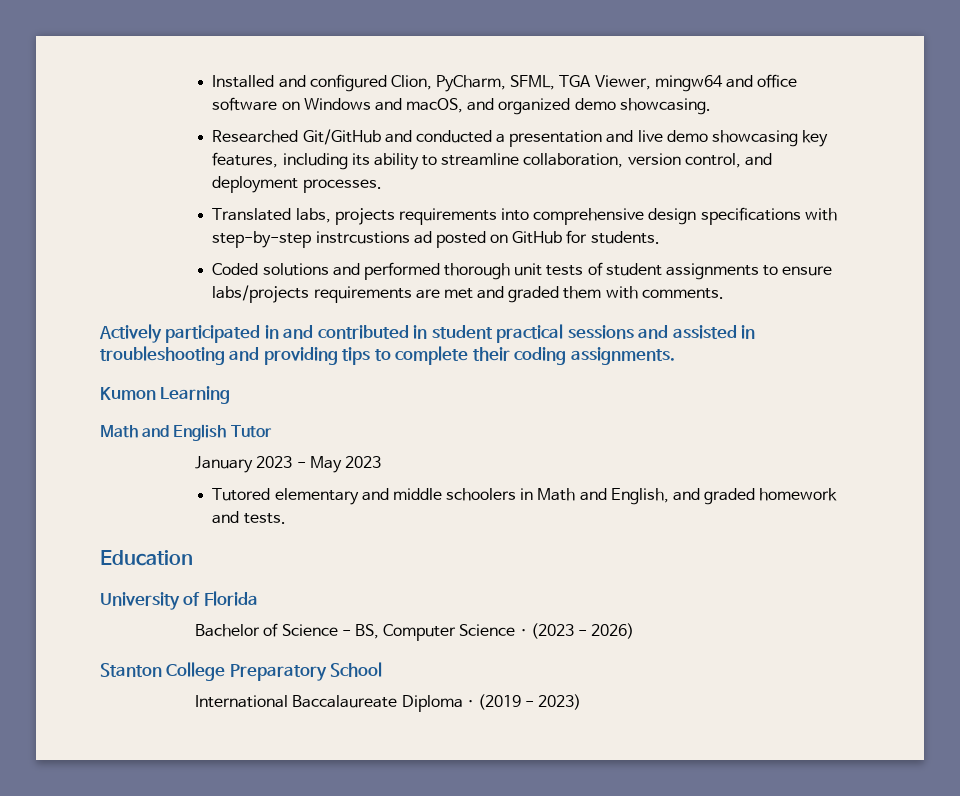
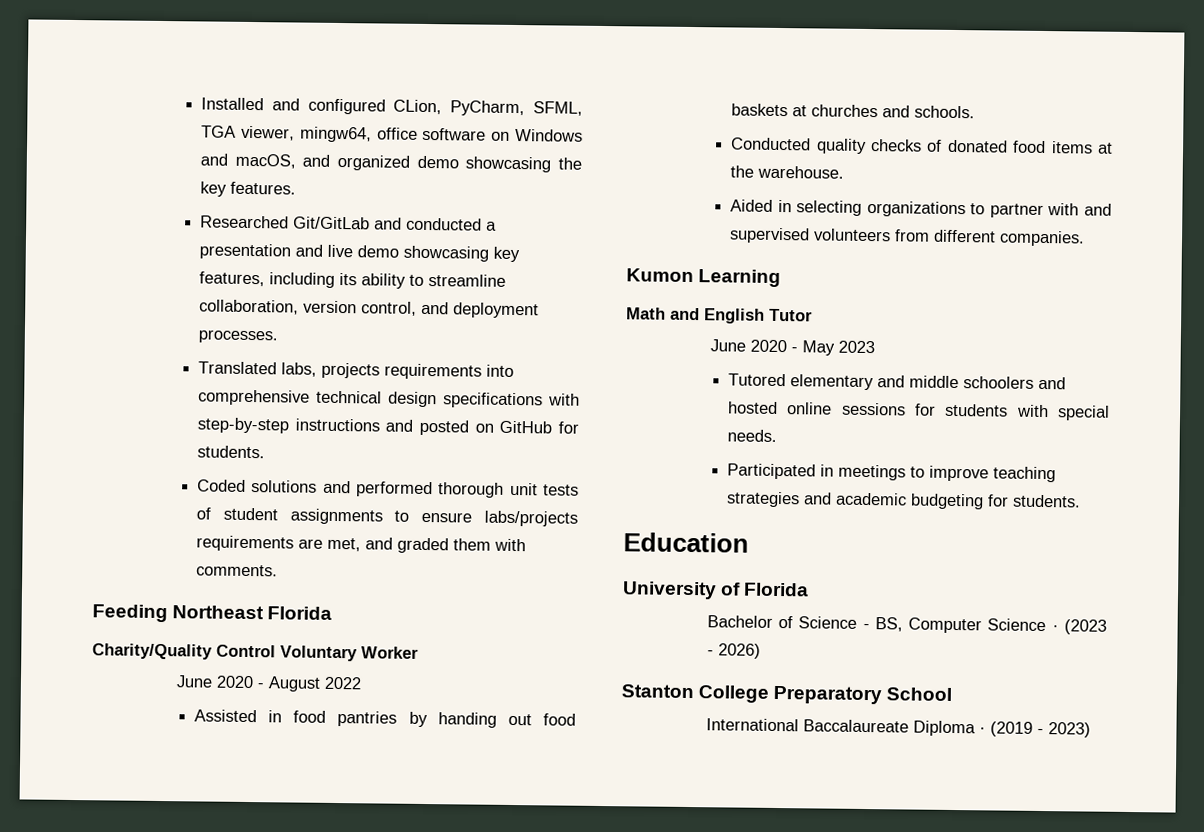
[390,75,432,90] Clion, -> [393,99,443,115] CLion,
[594,75,753,92] Viewer, mingw64 and -> [240,125,372,143] viewer, mingw64,
[619,98,711,115] showcasing. -> [465,156,582,173] [200,181,297,197] showcasing the key features.
[302,129,381,145] Git/GitHub -> [293,216,371,230] Git/GitLab
(645, 216) none -> [316,390,383,404] technical
[315,231,432,244] instrcustions ad -> [294,418,414,432] instructions and
[443,288,473,299] met -> [327,537,362,552] met,
[99,324,755,343] [100,346,675,365] Actively participated in and contributed in student practical sessions and assisted in troubleshooting and providing tips to complete their coding assignments. -> [92,604,333,623] [92,643,419,662] [175,675,362,692] [194,709,576,728] [731,103,976,119] [731,137,1114,154] [730,165,845,179] [730,199,1112,218] [729,227,1086,247] Feeding Northeast Florida // Charity/Quality Control Voluntary Worker // June 2020 - August 2022 // Assisted in food pantries by handing out food baskets at churches and schools. // Conducted quality checks of donated food items at the warehouse. // Aided in selecting organizations to partner with and supervised volunteers from different companies.
[195,456,293,473] January 2023 -> [709,339,787,353] June 2020
[520,488,838,505] [212,511,286,524] in Math and English, and graded homework and tests. -> [1038,376,1067,390] [728,401,1110,421] [727,429,778,442] [727,463,1057,483] [726,491,1082,510] and hosted online sessions for students with special needs. // Participated in meetings to improve teaching strategies and academic budgeting for students.

